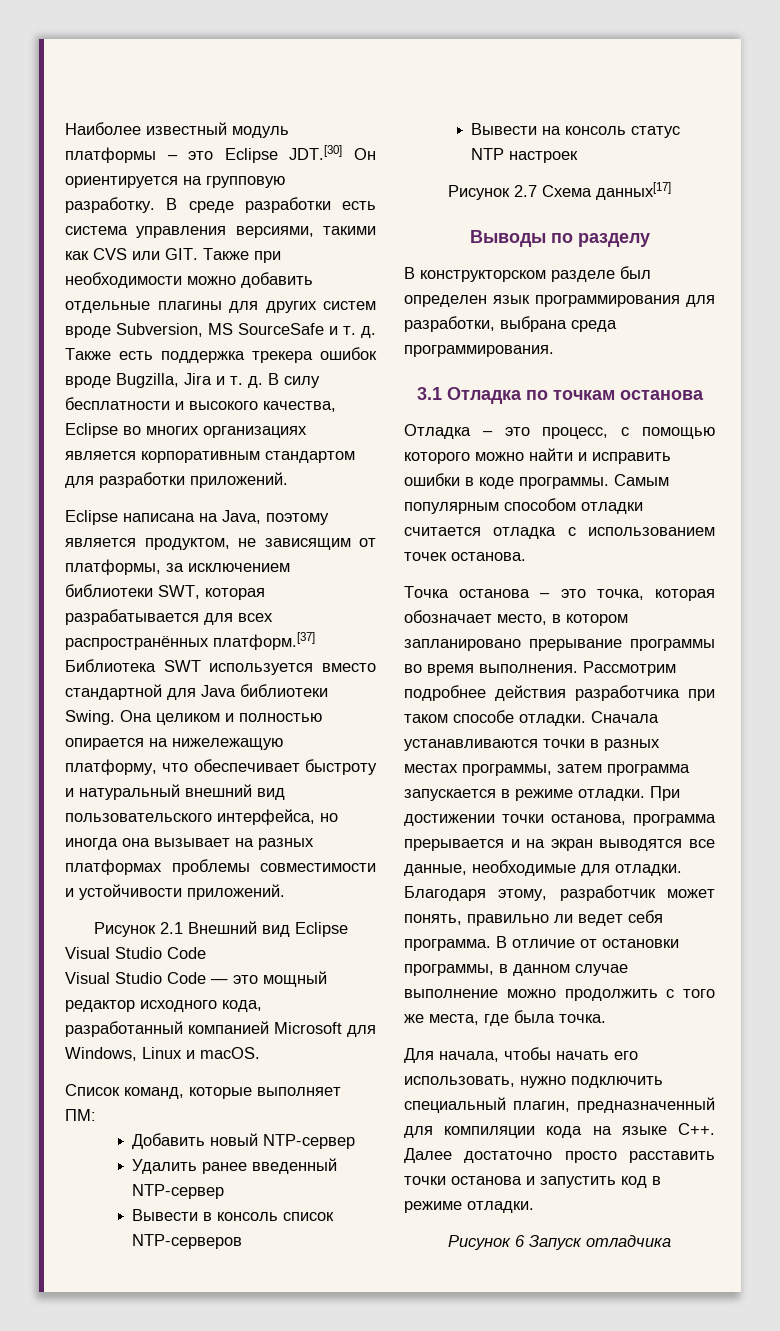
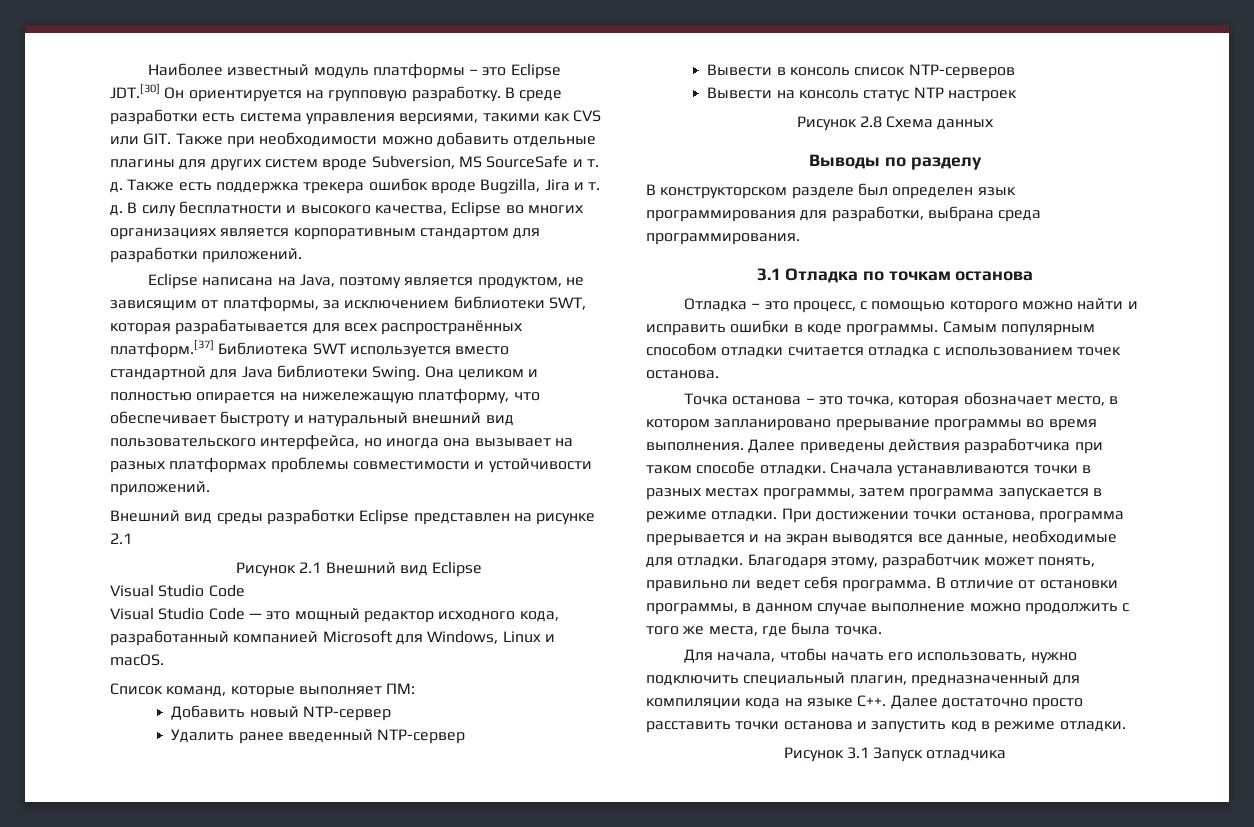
(285, 892) none -> [110,509,596,525] [110,533,132,544] // Внешний вид среды разработки Eclipse представлен на рисунке 2.1
[514,182,671,200] 2.7 Схема данных[17] -> [859,116,995,130] 2.8 Схема данных
[583,661,676,676] [404,685,486,701] Рассмотрим подробнее -> [748,439,885,454] Далее приведены
[515,1235,525,1247] 6 -> [846,747,869,759] 3.1

